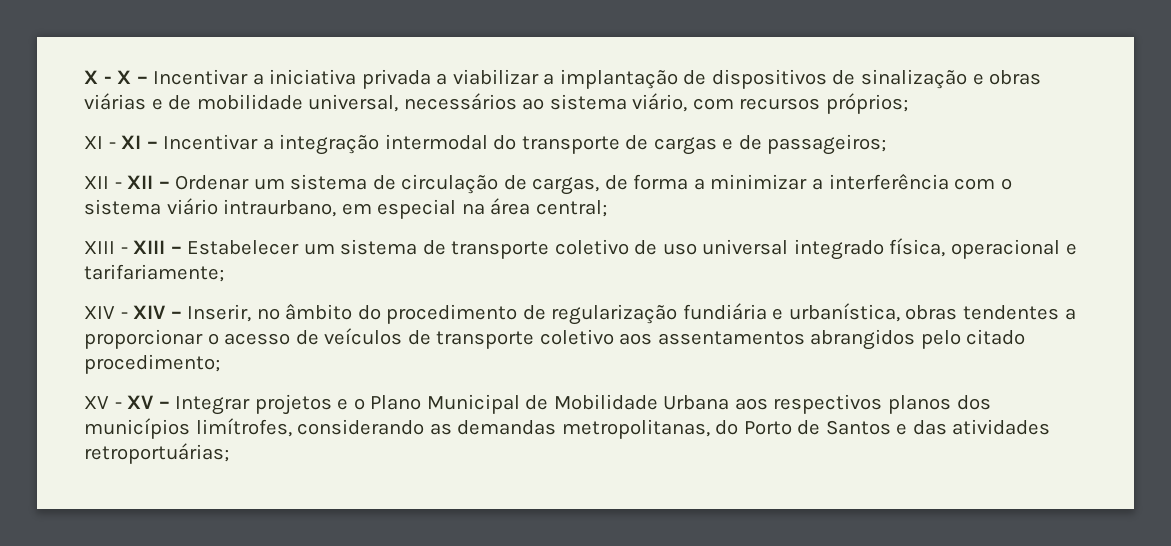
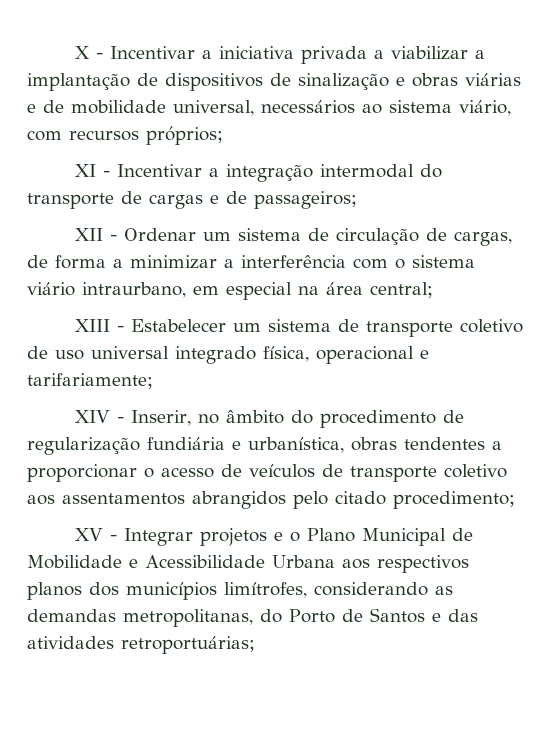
[84,70,148,84] X - X – -> [74,46,103,59] X -
[121,135,158,149] XI – -> (110, 174) none
[127,175,170,189] XII – -> (117, 238) none
[133,240,182,254] XIII – -> (124, 329) none
[133,305,182,319] XIV – -> (124, 420) none
[127,395,170,409] XV – -> (117, 538) none
(658, 402) none -> [129,555,265,568] e Acessibilidade

